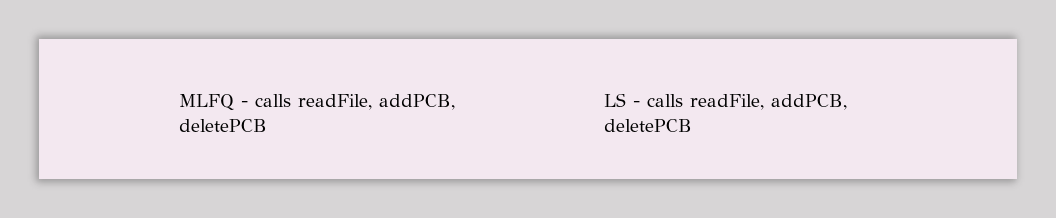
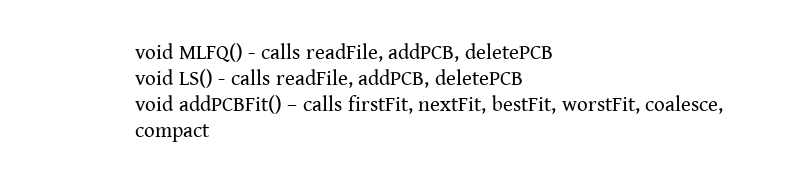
[179,94,456,111] [179,119,268,132] [604,93,848,110] [604,119,693,132] MLFQ - calls readFile, addPCB, deletePCB // LS - calls readFile, addPCB, deletePCB -> [134,43,553,62] [134,69,523,88] [134,95,724,114] [134,124,210,142] void MLFQ() - calls readFile, addPCB, deletePCB // void LS() - calls readFile, addPCB, deletePCB // void addPCBFit() – calls firstFit, nextFit, bestFit, worstFit, coalesce, compact

